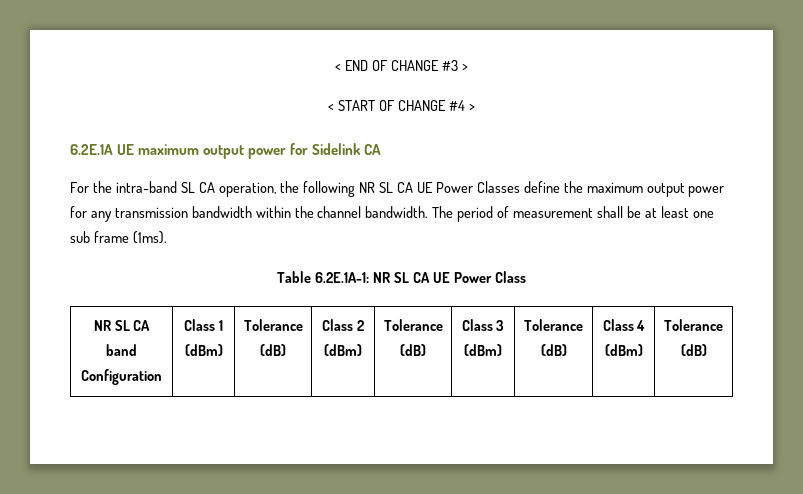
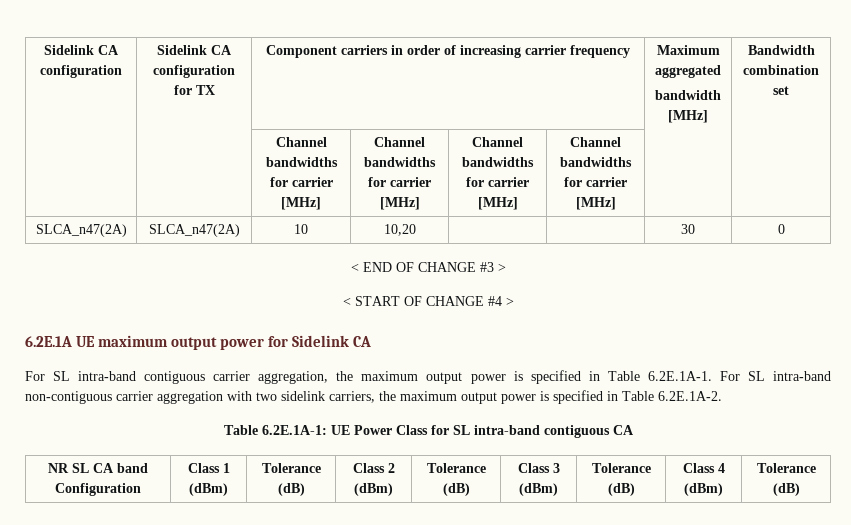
(335, 67) none -> [44,45,119,55] [40,65,122,78] [157,45,232,55] [153,65,235,78] [173,85,215,95] [266,45,630,58] [656,45,720,55] [655,65,721,78] [655,90,721,100] [668,110,708,123] [747,45,815,55] [743,65,819,75] [773,86,789,95] [275,137,327,147] [265,157,338,167] [269,177,333,187] [281,197,321,210] [374,137,425,147] [364,157,436,167] [368,177,431,187] [379,197,420,210] [472,137,523,147] [462,157,534,167] [466,177,529,187] [477,197,518,210] [570,137,621,147] [560,157,632,167] [564,177,627,187] [575,197,616,210] [35,224,127,237] [148,224,240,237] [294,224,308,234] [383,224,416,236] [681,224,695,234] [777,224,785,234] Sidelink CA configuration | Sidelink CA configuration for TX | Component carriers in order of increasing carrier frequency | Maximum aggregated // bandwidth [MHz] | Bandwidth combination set // | | Channel bandwidths for carrier [MHz] | Channel bandwidths for carrier [MHz] | Channel bandwidths for carrier [MHz] | Channel bandwidths for carrier [MHz] | | // SLCA_n47(2A) | SLCA_n47(2A) | 10 | 10,20 | | | 30 | 0 //
[92,181,725,197] [70,206,714,222] [70,231,167,244] the intra-band SL CA operation, the following NR SL CA UE Power Classes define the maximum output power for any transmission bandwidth within the channel bandwidth. The period of measurement shall be at least one sub frame (1ms). -> [53,370,831,384] [25,390,722,404] SL intra-band contiguous carrier aggregation, the maximum output power is specified in Table 6.2E.1A-1. For SL intra-band non-contiguous carrier aggregation with two sidelink carriers, the maximum output power is specified in Table 6.2E.1A-2.
[373,272,430,283] NR SL CA -> (327, 430) none
(526, 277) none -> [430,425,634,438] for SL intra-band contiguous CA

